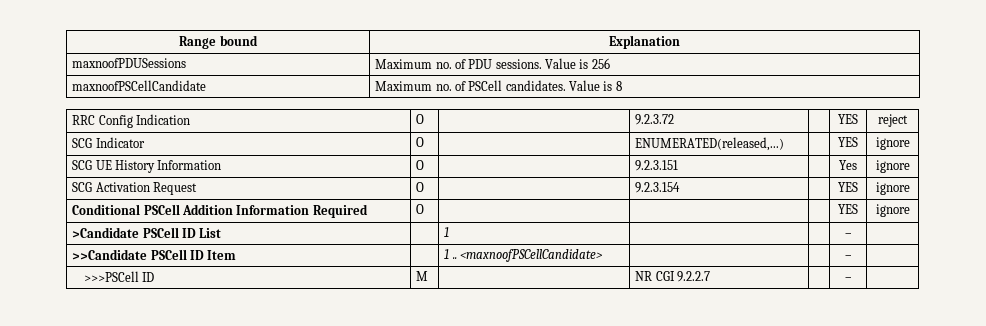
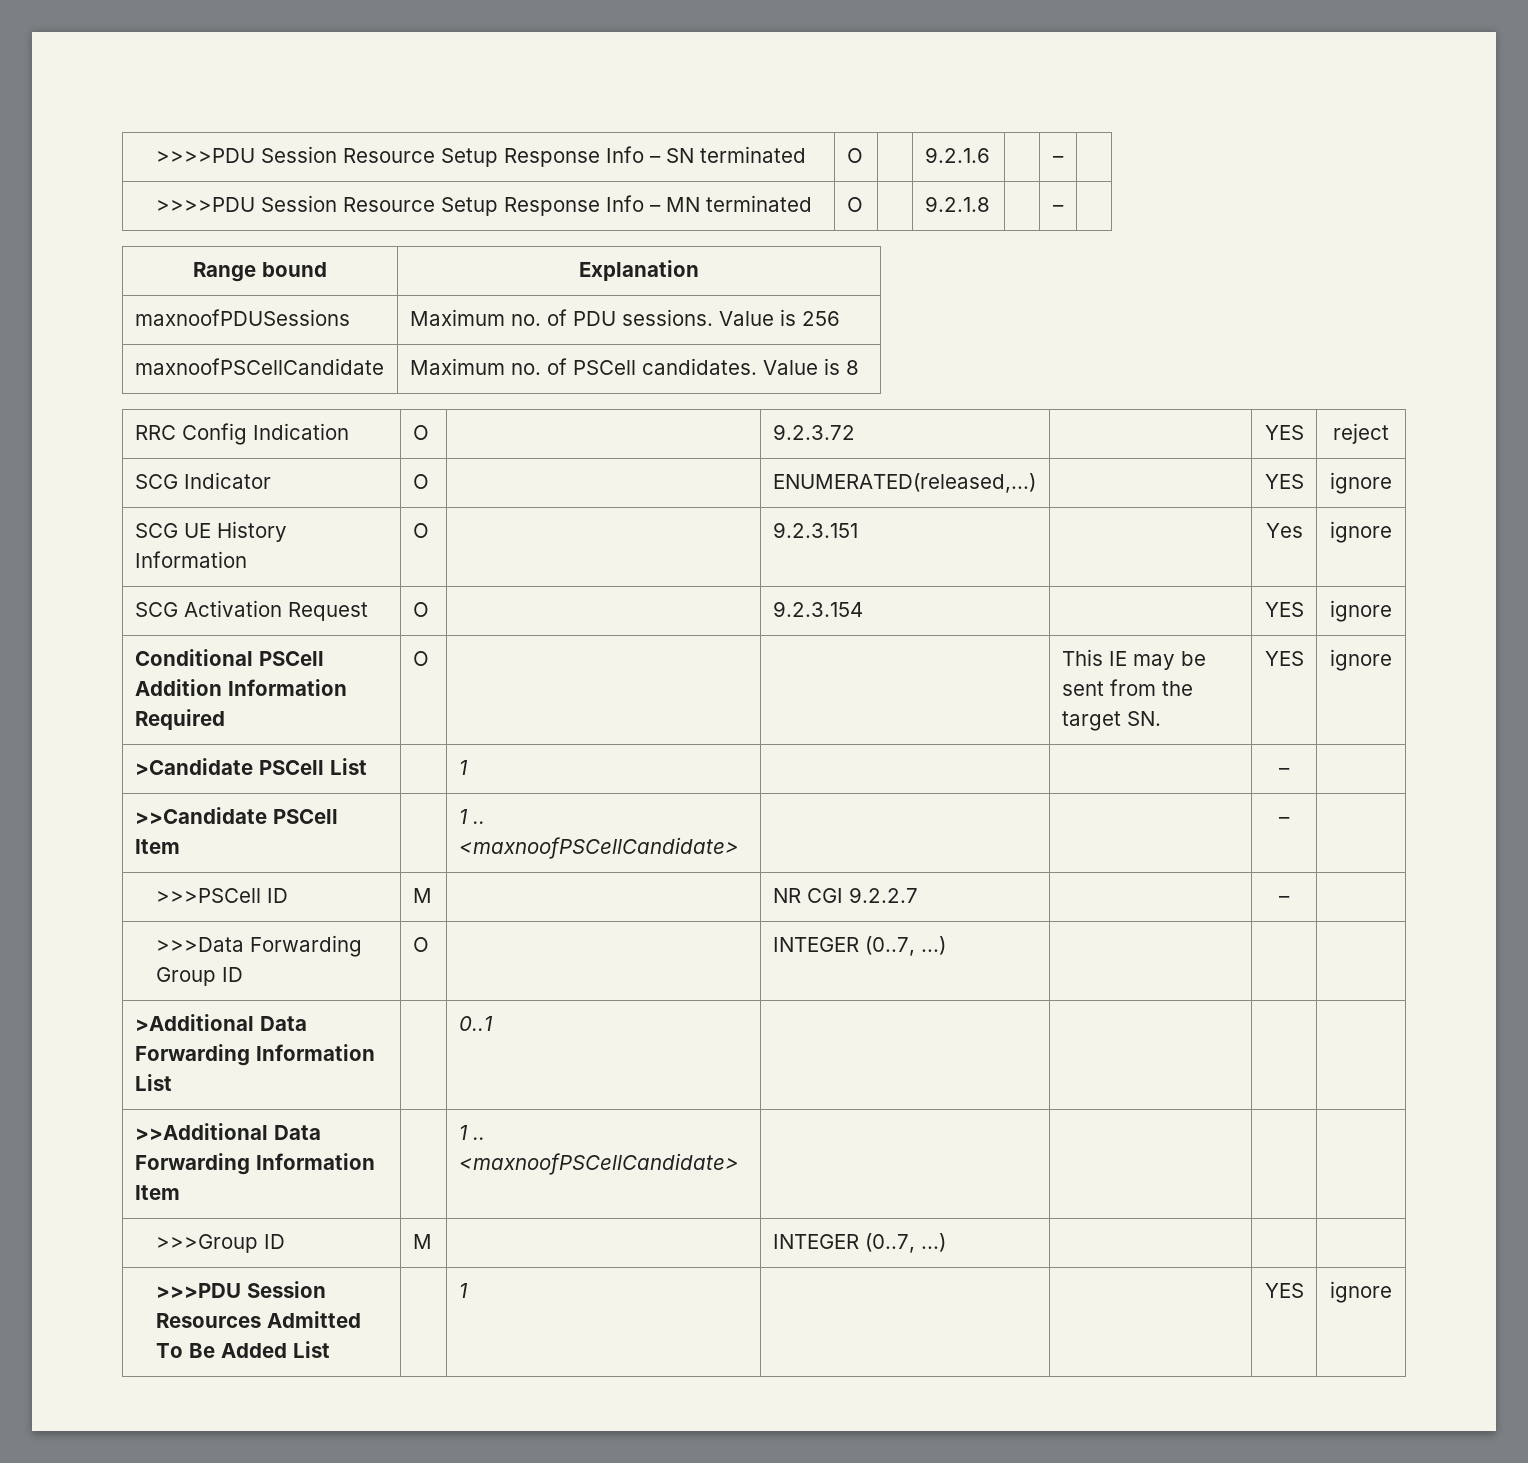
(179, 42) none -> [155,146,806,167] [846,148,863,163] [924,147,990,163] [1053,156,1064,163] [155,195,812,216] [846,197,863,212] [924,196,990,212] [1053,205,1064,212] >>>>PDU Session Resource Setup Response Info – SN terminated | O | | 9.2.1.6 | | – | // >>>>PDU Session Resource Setup Response Info – MN terminated | O | | 9.2.1.8 | | – | //
(425, 209) none -> [1061,649,1206,670] [1061,679,1193,696] [1061,711,1161,731] This IE may be sent from the target SN.
[181,228,196,238] ID -> (324, 767) none
[189,250,204,260] ID -> (338, 816) none
(852, 279) none -> [155,935,362,957] [155,967,243,986] [412,937,429,952] [772,936,946,956] [134,1014,307,1031] [134,1044,375,1066] [134,1074,172,1091] [458,1016,493,1031] [134,1123,321,1140] [134,1153,375,1175] [134,1185,180,1200] [458,1125,485,1140] [458,1153,739,1175] [155,1234,285,1253] [412,1234,432,1249] [772,1233,946,1253] [155,1281,326,1298] [155,1311,361,1328] [155,1341,330,1358] [458,1283,468,1298] [1264,1283,1304,1298] [1330,1281,1392,1303] // >>>Data Forwarding Group ID | O | | INTEGER (0..7, ...) | | | // >Additional Data Forwarding Information List | | 0..1 | | | | // >>Additional Data Forwarding Information Item | | 1 .. <maxnoofPSCellCandidate> | | | | // >>>Group ID | M | | INTEGER (0..7, ...) | | | // >>>PDU Session Resources Admitted To Be Added List | | 1 | | | YES | ignore

